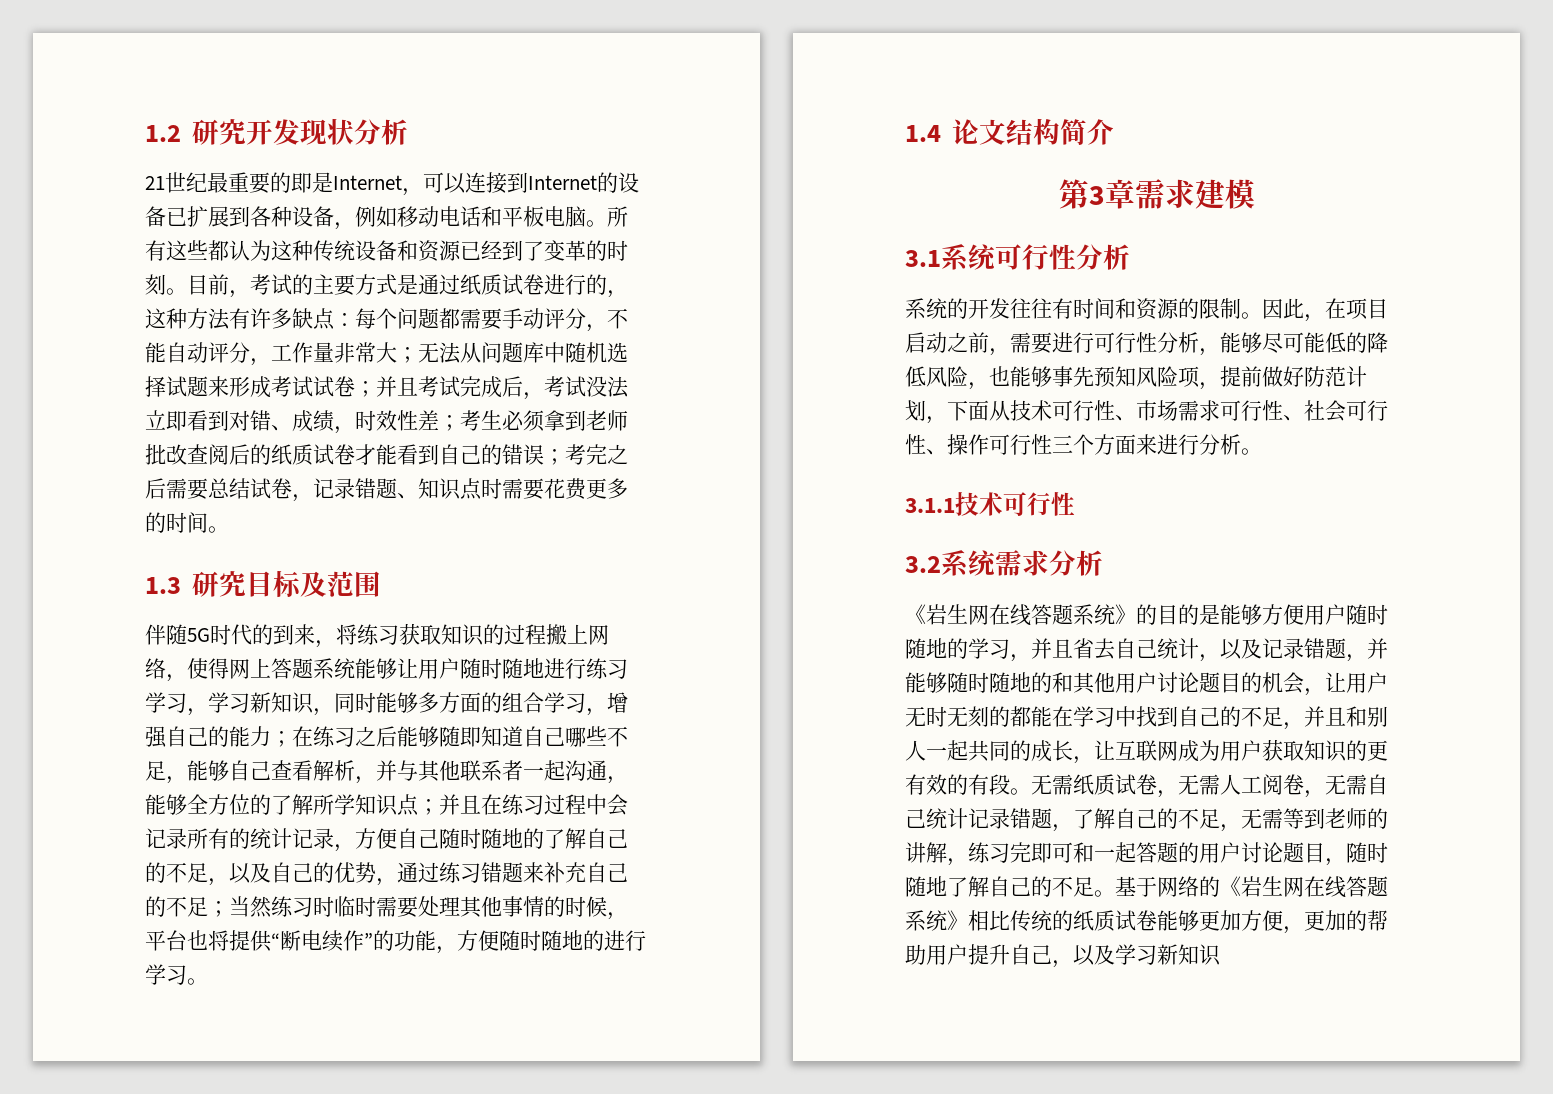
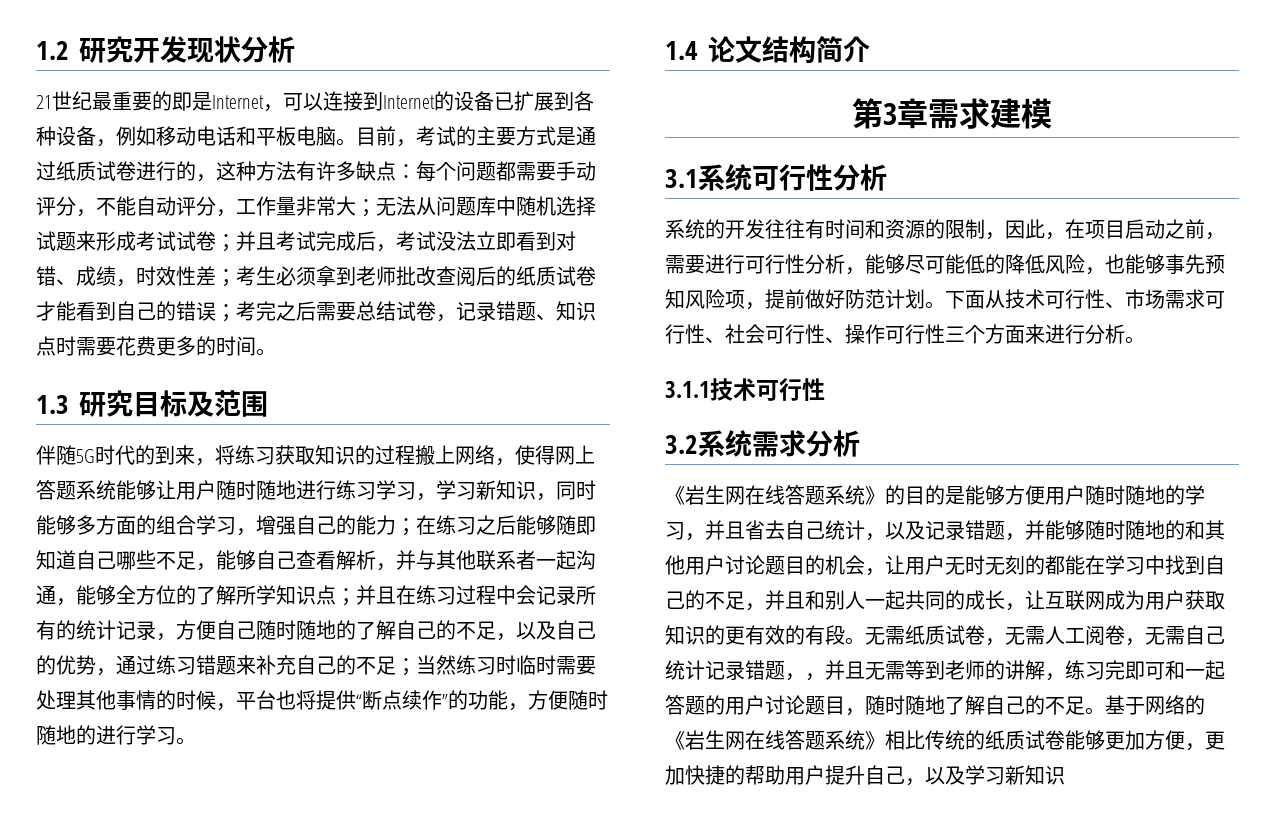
[607,206,628,227] [145,240,628,262] [145,274,187,295] 所有这些都认为这种传统设备和资源已经到了变革的时刻。 -> (356, 142) none
[301,930,322,950] 电 -> [382,690,402,710] 点
[1241,312,1262,319] 。 -> [985,232,1005,240] ，
[926,416,947,424] ， -> [925,301,945,309] 。
[1073,808,1241,832] 了解自己的不足， -> [805,660,865,681] ，并且
(1346, 920) none -> [685,765,725,785] 快捷

